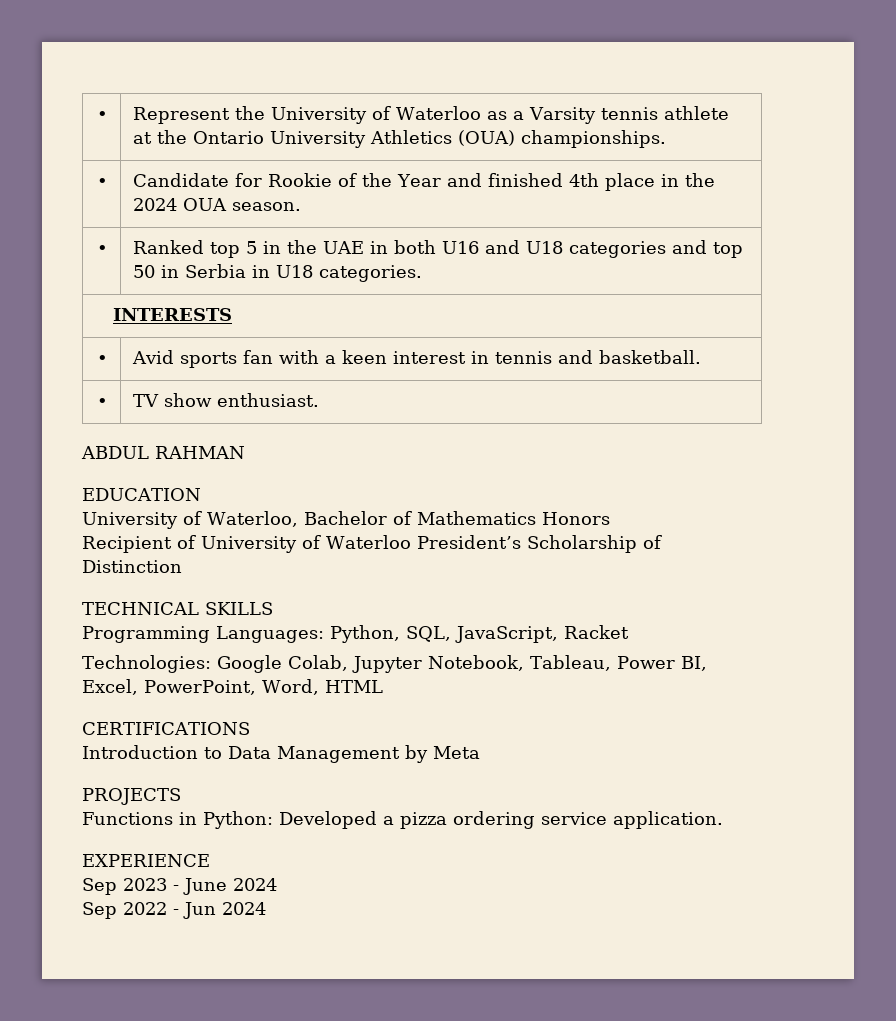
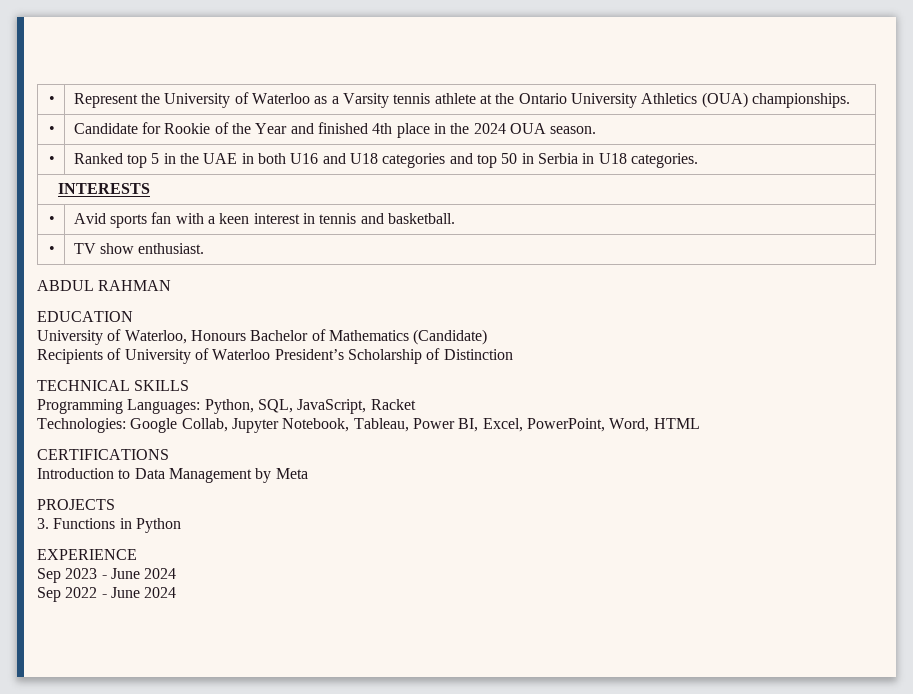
(298, 519) none -> [190,330,246,341] Honours
[541,512,610,525] [82,536,172,553] Honors // Recipient -> [413,329,488,345] [37,349,103,364] (Candidate) // Recipients
[287,655,348,671] Colab, -> [181,418,228,432] Collab,
(181, 796) none -> [37,518,49,529] 3.
[203,811,723,829] Python: Developed a pizza ordering service application. -> [135,518,181,533] Python
[183,902,216,919] Jun -> [110,587,140,598] June

